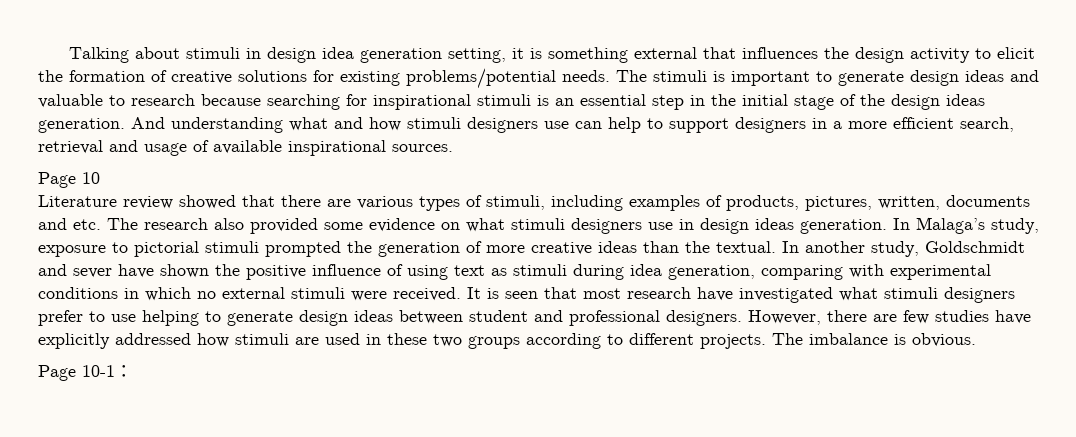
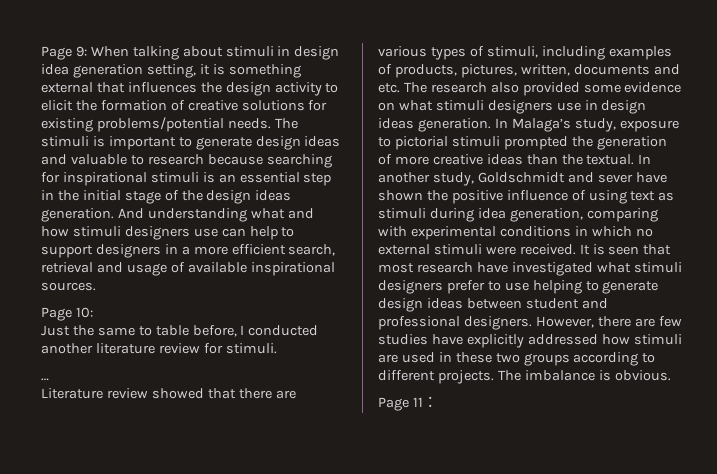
[68,47,129,63] Talking -> [41,46,179,60] Page 9: When talking
[82,172,100,184] 10 -> [75,307,93,318] [41,325,319,337] [41,343,277,354] [41,378,49,381] 10: // Just the same to table before, I conducted another literature review for stimuli. // …
[82,365,115,377] 10-1 -> [412,397,423,407] 11

